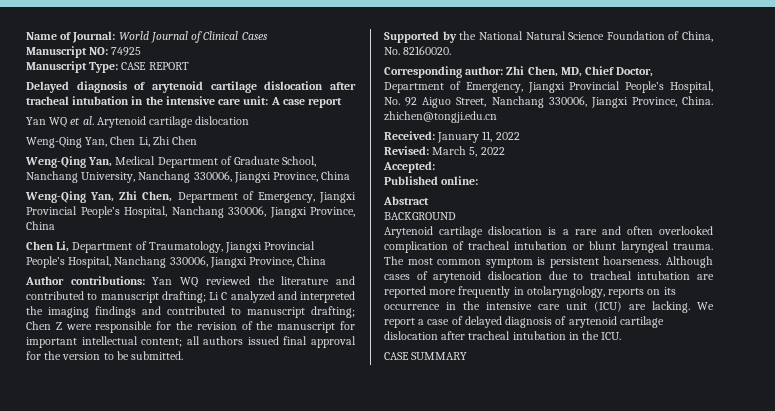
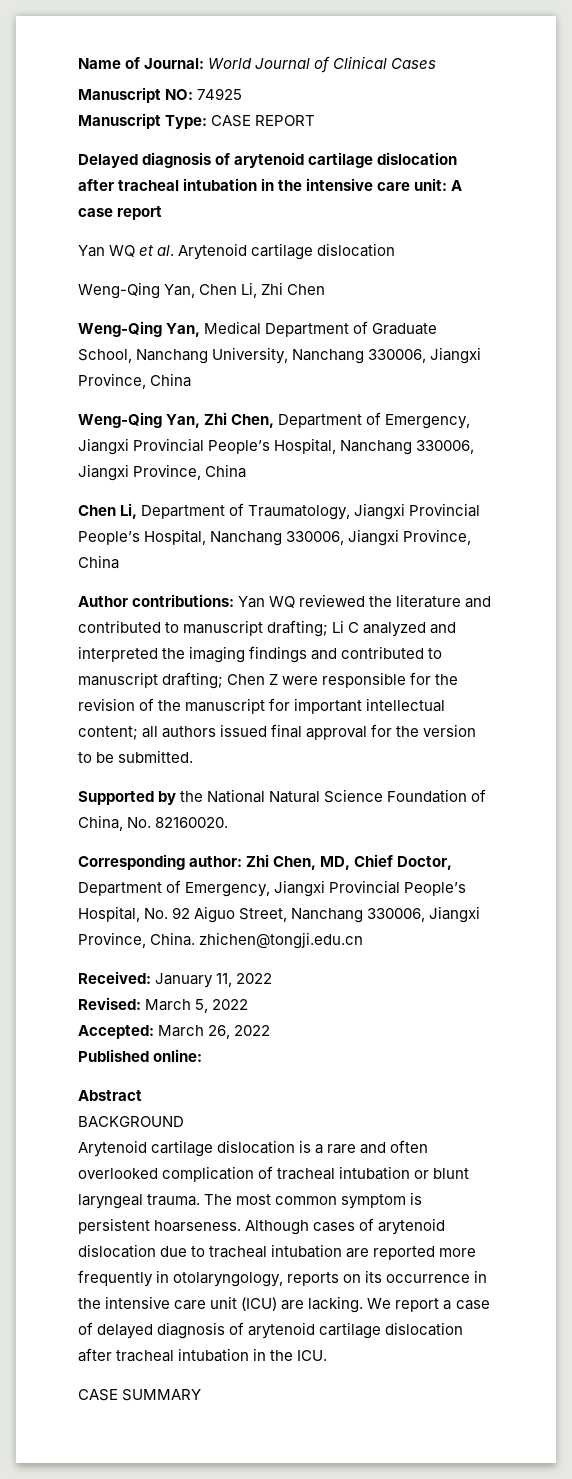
(435, 167) none -> [158,1025,271,1039] March 26, 2022

